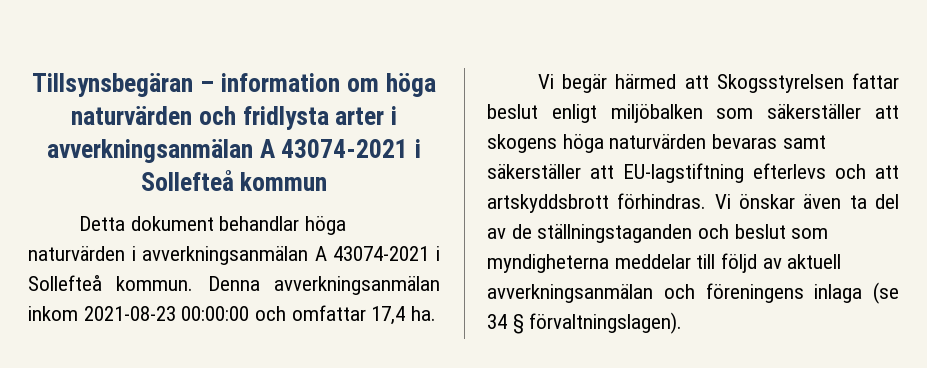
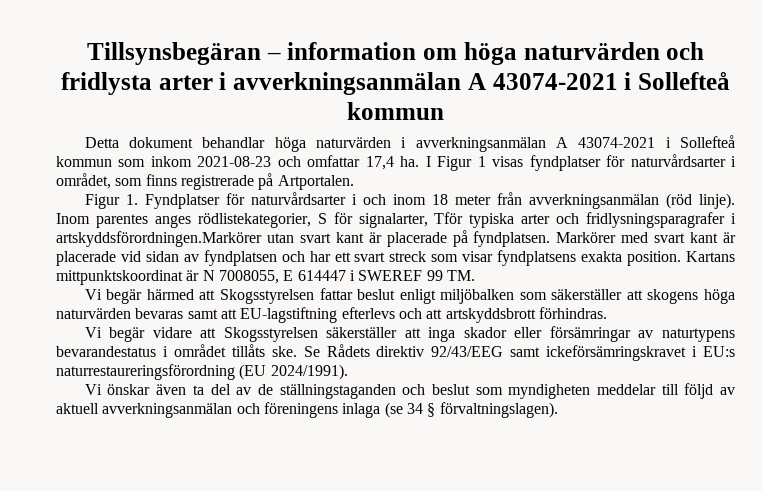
[116,276,440,295] kommun. Denna avverkningsanmälan -> [56,156,146,167] kommun som
[181,306,250,321] 00:00:00 -> (272, 161) none
(437, 313) none -> [425,154,737,171] [56,173,354,190] [84,192,735,209] [56,212,736,228] [56,230,736,247] [56,250,736,266] [56,270,475,285] I Figur 1 visas fyndplatser för naturvårdsarter i området, som finns registrerade på Artportalen. // Figur 1. Fyndplatser för naturvårdsarter i och inom 18 meter från avverkningsanmälan (röd linje). Inom parentes anges rödlistekategorier, S för signalarter, Tför typiska arter och fridlysningsparagrafer i artskyddsförordningen.Markörer utan svart kant är placerade på fyndplatsen. Markörer med svart kant är placerade vid sidan av fyndplatsen och har ett svart streck som visar fyndplatsens exakta position. Kartans mittpunktskoordinat är N 7008055, E 614447 i SWEREF 99 TM.
[487,164,581,179] säkerställer -> (218, 314) none
(707, 201) none -> [84,326,735,342] [56,344,735,361] [56,364,348,380] // Vi begär vidare att Skogsstyrelsen säkerställer att inga skador eller försämringar av naturtypens bevarandestatus i området tillåts ske. Se Rådets direktiv 92/43/EEG samt ickeförsämringskravet i EU:s naturrestaureringsförordning (EU 2024/1991). //
[487,254,609,273] myndigheterna -> [508,384,591,399] myndigheten

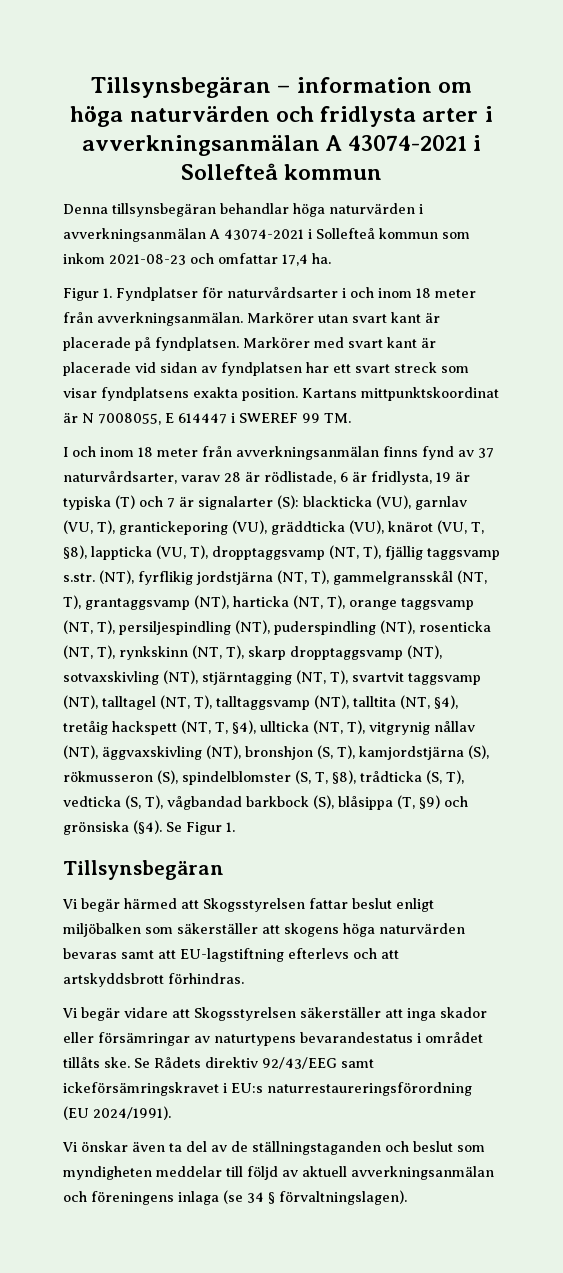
[84,137,194,148] Detta dokument -> [63,203,216,217] Denna tillsynsbegäran
[425,154,737,171] [56,173,354,190] I Figur 1 visas fyndplatser för naturvårdsarter i området, som finns registrerade på Artportalen. -> (331, 258) none
[528,193,735,209] [56,212,736,228] [56,231,262,247] avverkningsanmälan (röd linje). Inom parentes anges rödlistekategorier, S för signalarter, Tför typiska arter och fridlysningsparagrafer i artskyddsförordningen.Markörer -> [97,312,314,326] avverkningsanmälan. Markörer
[281,251,305,262] och -> (302, 369) none
(475, 275) none -> [63,446,494,460] [63,471,470,485] [63,495,467,510] [63,520,484,535] [63,545,500,560] [63,570,487,585] [63,595,474,610] [63,620,491,635] [63,645,442,660] [63,670,481,685] [63,695,458,710] [63,720,475,735] [63,745,489,760] [63,770,464,785] [63,795,468,810] [63,820,235,835] [63,860,224,880] // I och inom 18 meter från avverkningsanmälan finns fynd av 37 naturvårdsarter, varav 28 är rödlistade, 6 är fridlysta, 19 är typiska (T) och 7 är signalarter (S): blackticka (VU), garnlav (VU, T), grantickeporing (VU), gräddticka (VU), knärot (VU, T, §8), lappticka (VU, T), dropptaggsvamp (NT, T), fjällig taggsvamp s.str. (NT), fyrflikig jordstjärna (NT, T), gammelgransskål (NT, T), grantaggsvamp (NT), harticka (NT, T), orange taggsvamp (NT, T), persiljespindling (NT), puderspindling (NT), rosenticka (NT, T), rynkskinn (NT, T), skarp dropptaggsvamp (NT), sotvaxskivling (NT), stjärntagging (NT, T), svartvit taggsvamp (NT), talltagel (NT, T), talltaggsvamp (NT), talltita (NT, §4), tretåig hackspett (NT, T, §4), ullticka (NT, T), vitgrynig nållav (NT), äggvaxskivling (NT), bronshjon (S, T), kamjordstjärna (S), rökmusseron (S), spindelblomster (S, T, §8), trådticka (S, T), vedticka (S, T), vågbandad barkbock (S), blåsippa (T, §9) och grönsiska (§4). Se Figur 1. // Tillsynsbegäran

